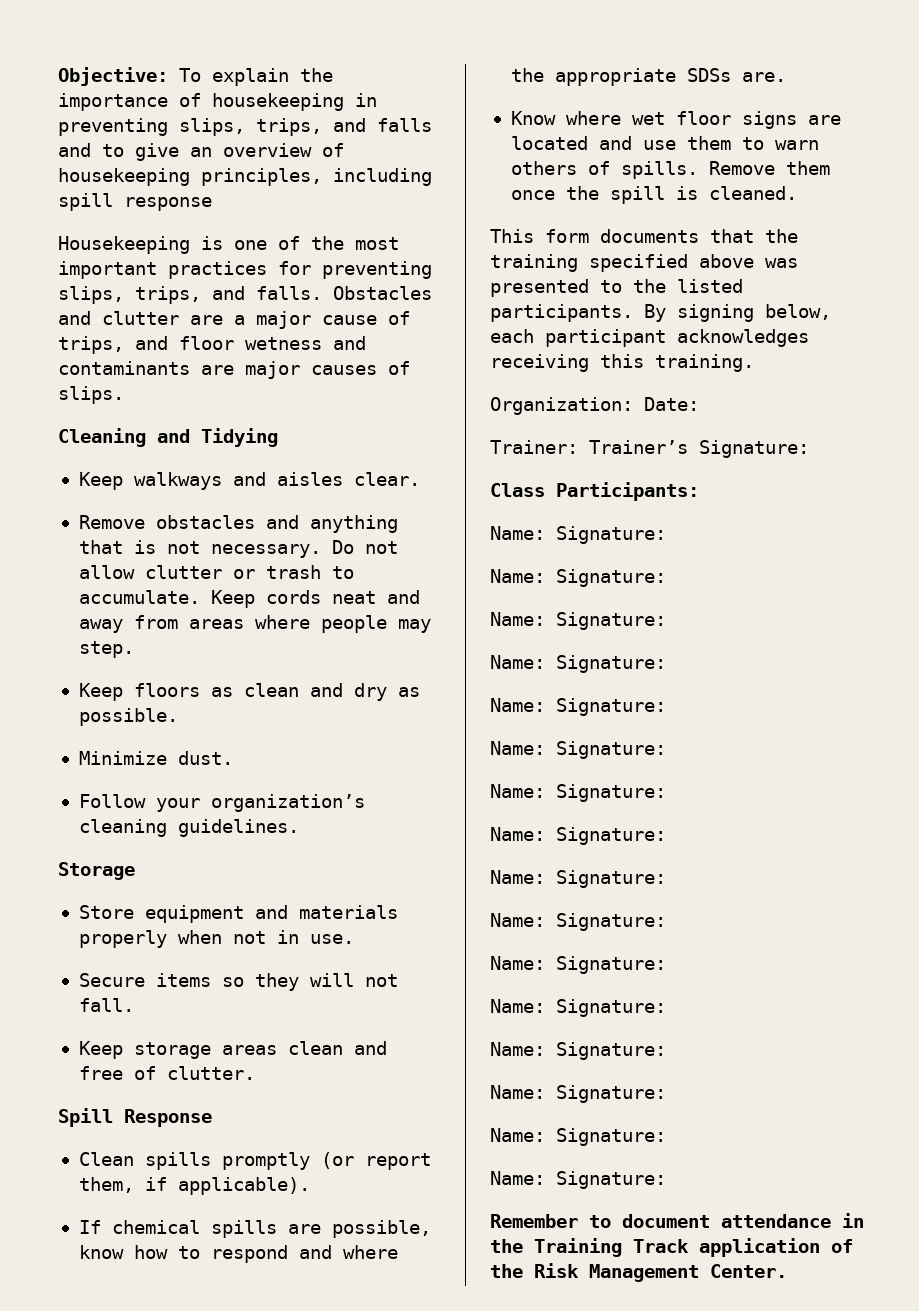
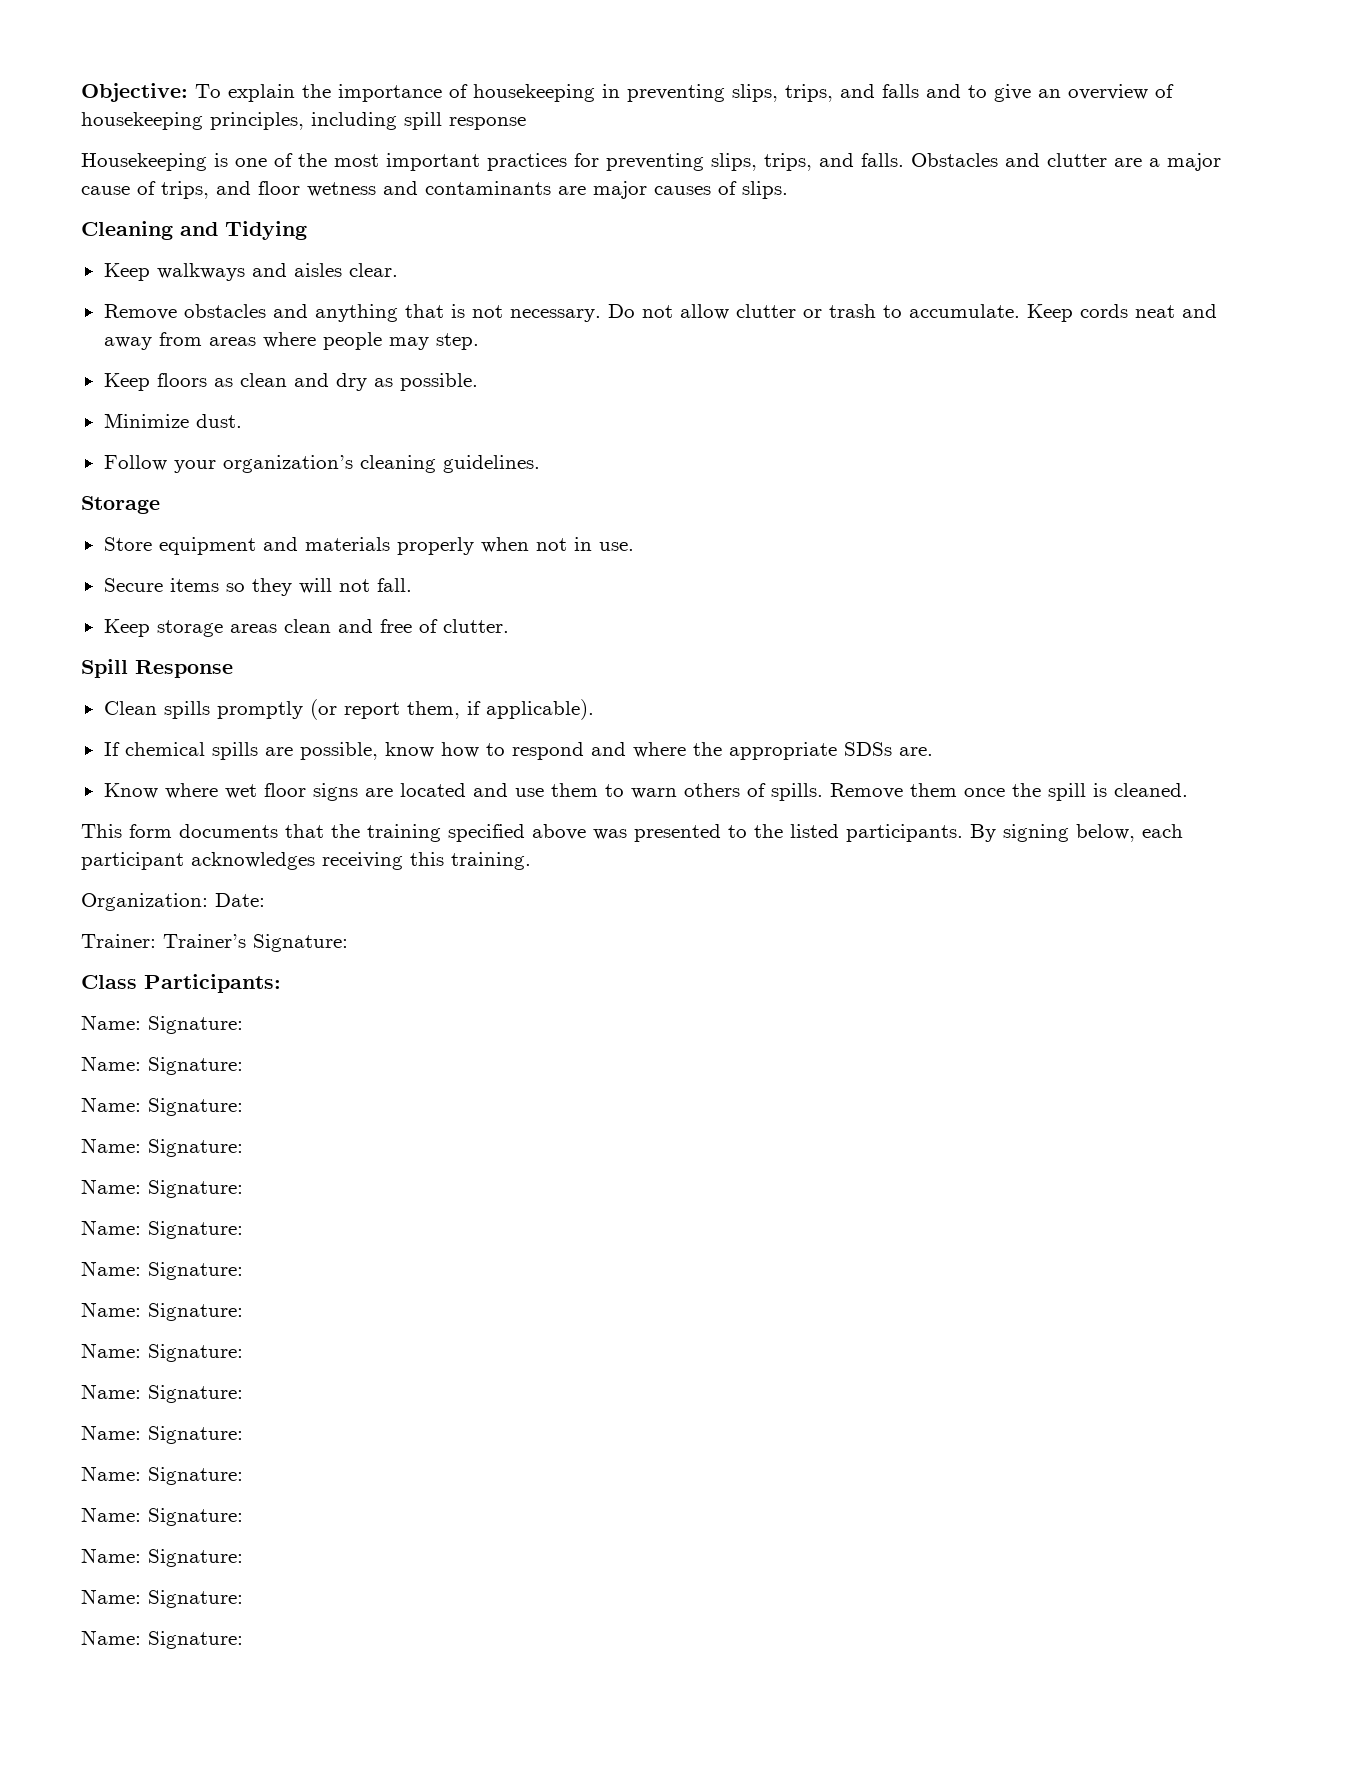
[490,1213,864,1228] [490,1238,853,1257] [490,1263,787,1282] // Remember to document attendance in the Training Track application of the Risk Management Center. -> (243, 1640) none

